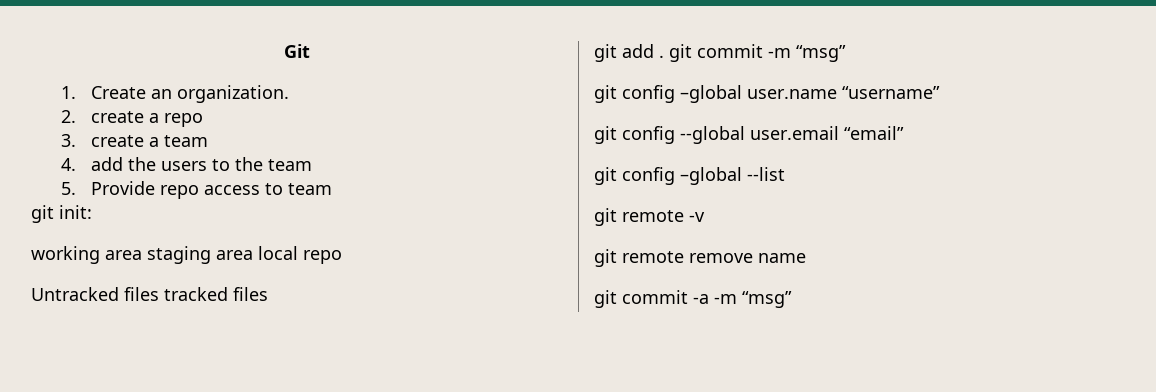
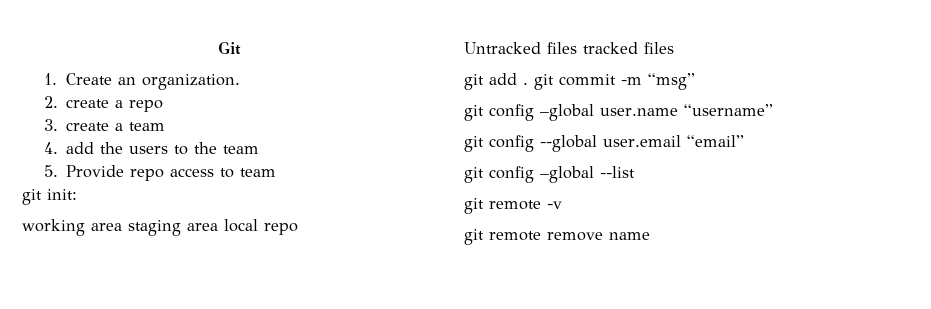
[594,290,792,308] // git commit -a -m “msg” -> (650, 236) none

